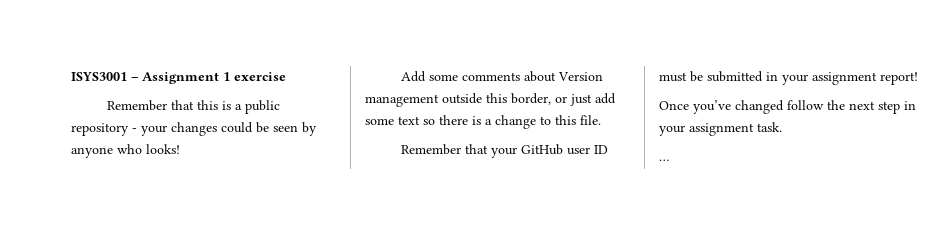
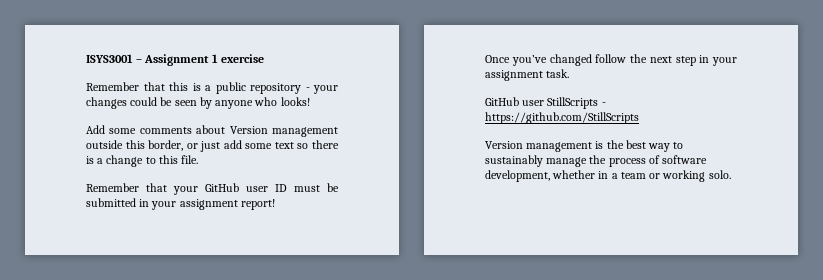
[659,159,669,161] … -> [485,97,606,109] [485,112,639,124] [485,140,684,152] [485,155,708,167] [485,170,731,182] GitHub user StillScripts - https://github.com/StillScripts // Version management is the best way to sustainably manage the process of software development, whether in a team or working solo.

